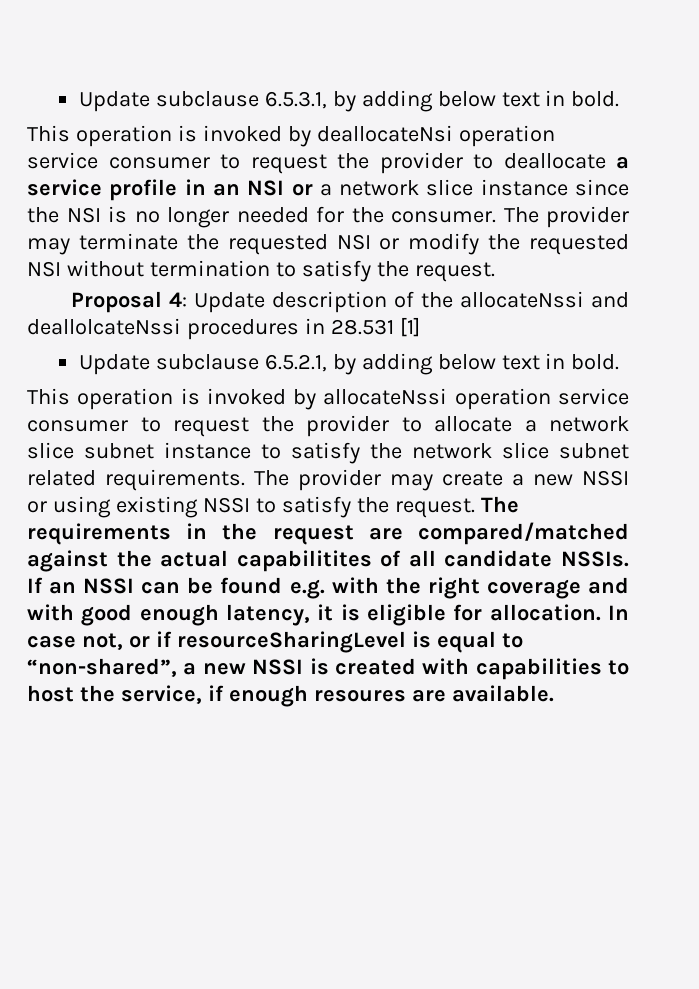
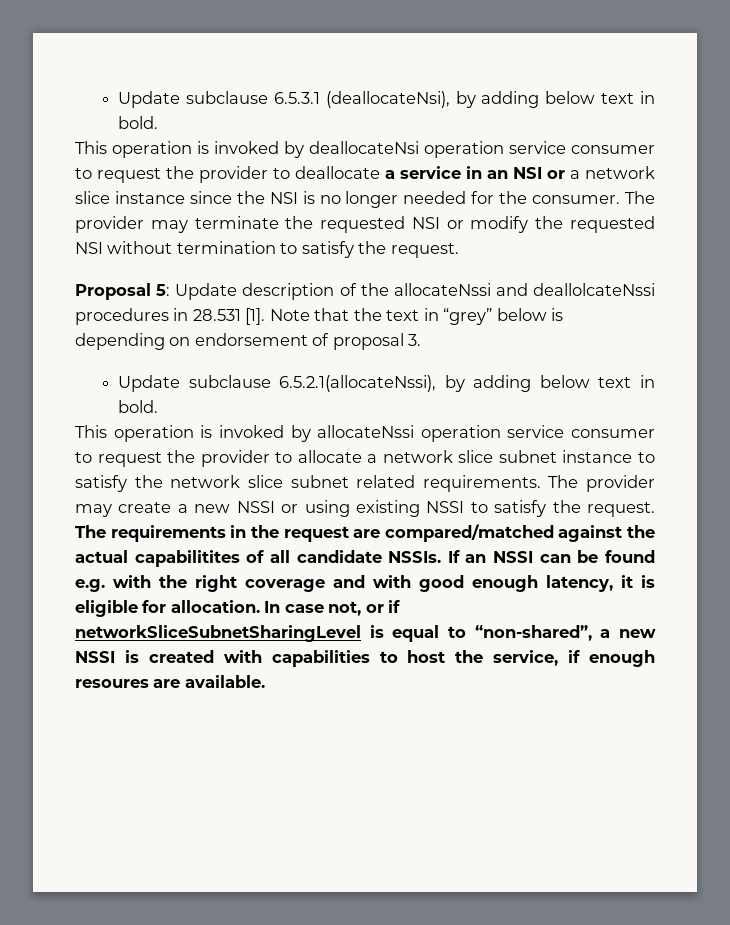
[78,91,327,112] Update subclause 6.5.3.1, -> [118,91,450,108] Update subclause 6.5.3.1 (deallocateNsi),
[109,179,178,201] profile -> (461, 172) none
[168,292,187,307] 4: -> [156,284,171,296] 5:
[399,317,420,337] [78,354,327,375] [1] // Update subclause 6.5.2.1, -> [245,308,564,325] [75,333,422,350] [118,375,437,392] [1]. Note that the text in “grey” below is depending on endorsement of proposal 3. // Update subclause 6.5.2.1(allocateNssi),
[176,631,406,653] resourceSharingLevel -> [75,625,361,642] networkSliceSubnetSharingLevel

